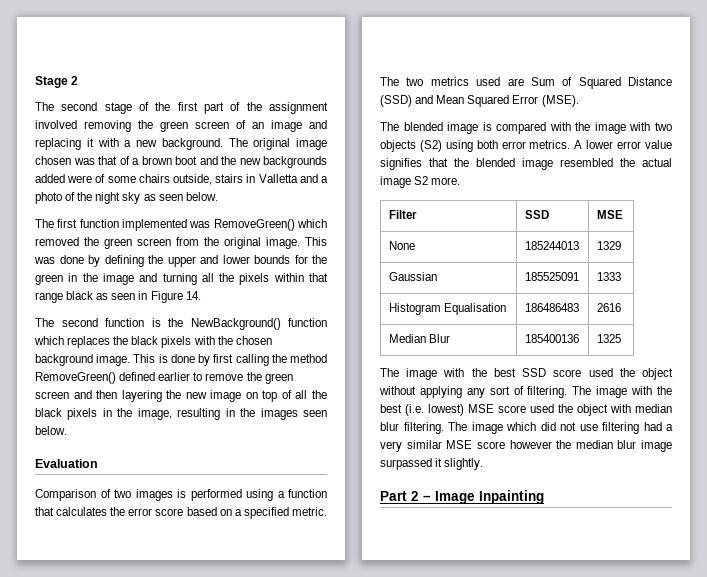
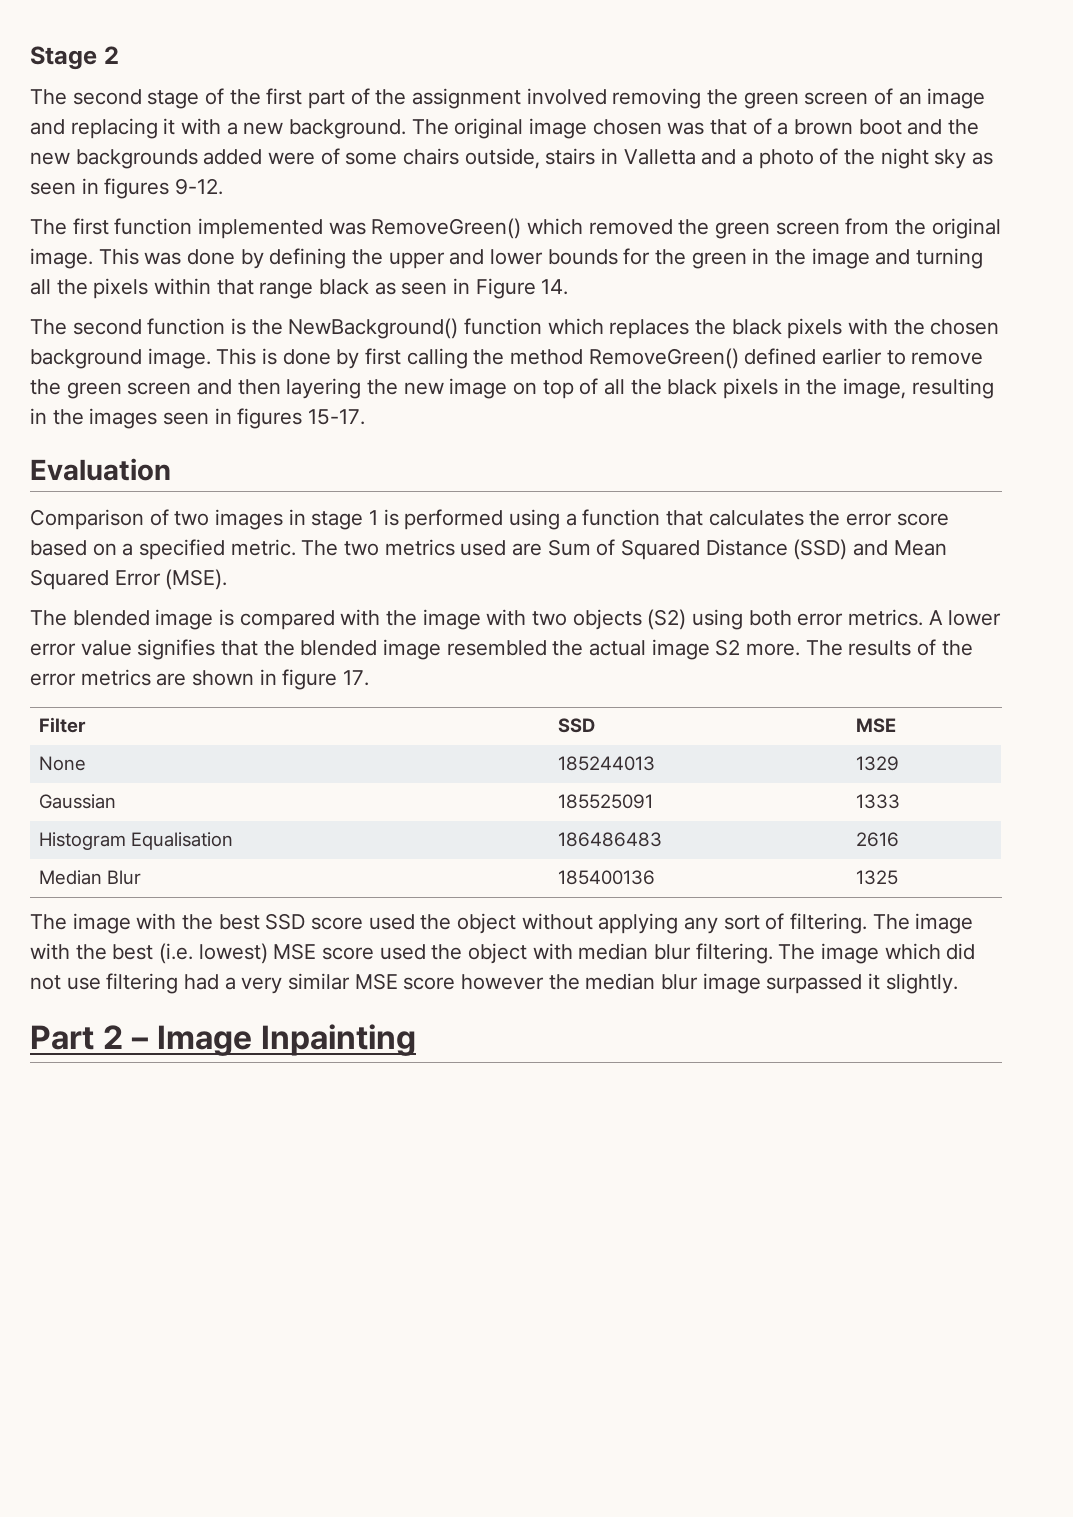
[185,192,218,201] below. -> [81,178,224,199] in figures 9-12.
[35,426,67,435] below. -> [214,408,366,429] in figures 15-17.
(173, 495) none -> [288,509,379,530] in stage 1
(461, 181) none -> [805,639,973,656] [30,669,370,690] The results of the error metrics are shown in figure 17.

